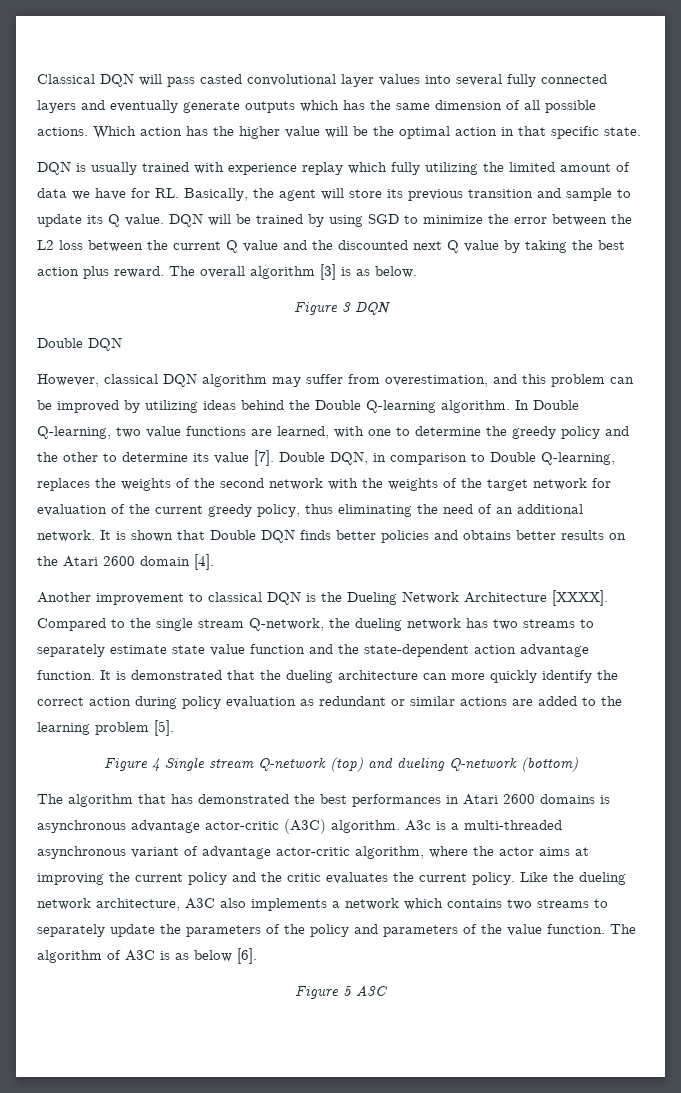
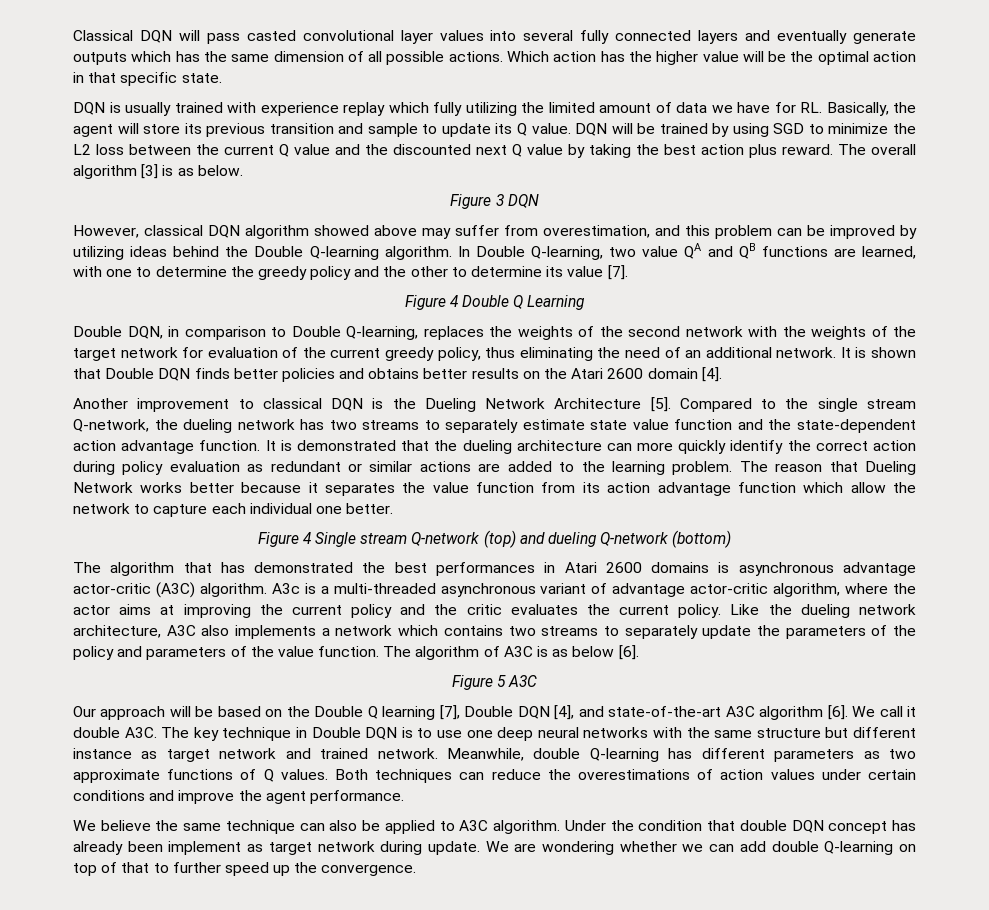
[514,214,632,226] error between the -> (916, 128) none
[37,337,122,351] // Double DQN -> (539, 201) none
(267, 380) none -> [314,225,417,236] showed above
(181, 432) none -> [684,243,756,259] QA and QB
(274, 458) none -> [404,295,586,310] // Figure 4 Double Q Learning //
[552,590,608,606] [XXXX]. -> [650,397,671,412] [5].
[95,720,174,736] problem [5]. -> [672,461,916,475] [73,482,916,496] [73,503,394,517] problem. The reason that Dueling Network works better because it separates the value function from its action advantage function which allow the network to capture each individual one better.
(388, 990) none -> [73,705,917,720] [73,727,917,741] [73,748,917,762] [73,769,917,783] [73,790,404,804] [73,820,916,834] [73,841,917,855] [73,862,417,876] // Our approach will be based on the Double Q learning [7], Double DQN [4], and state-of-the-art A3C algorithm [6]. We call it double A3C. The key technique in Double DQN is to use one deep neural networks with the same structure but different instance as target network and trained network. Meanwhile, double Q-learning has different parameters as two approximate functions of Q values. Both techniques can reduce the overestimations of action values under certain conditions and improve the agent performance. // We believe the same technique can also be applied to A3C algorithm. Under the condition that double DQN concept has already been implement as target network during update. We are wondering whether we can add double Q-learning on top of that to further speed up the convergence.

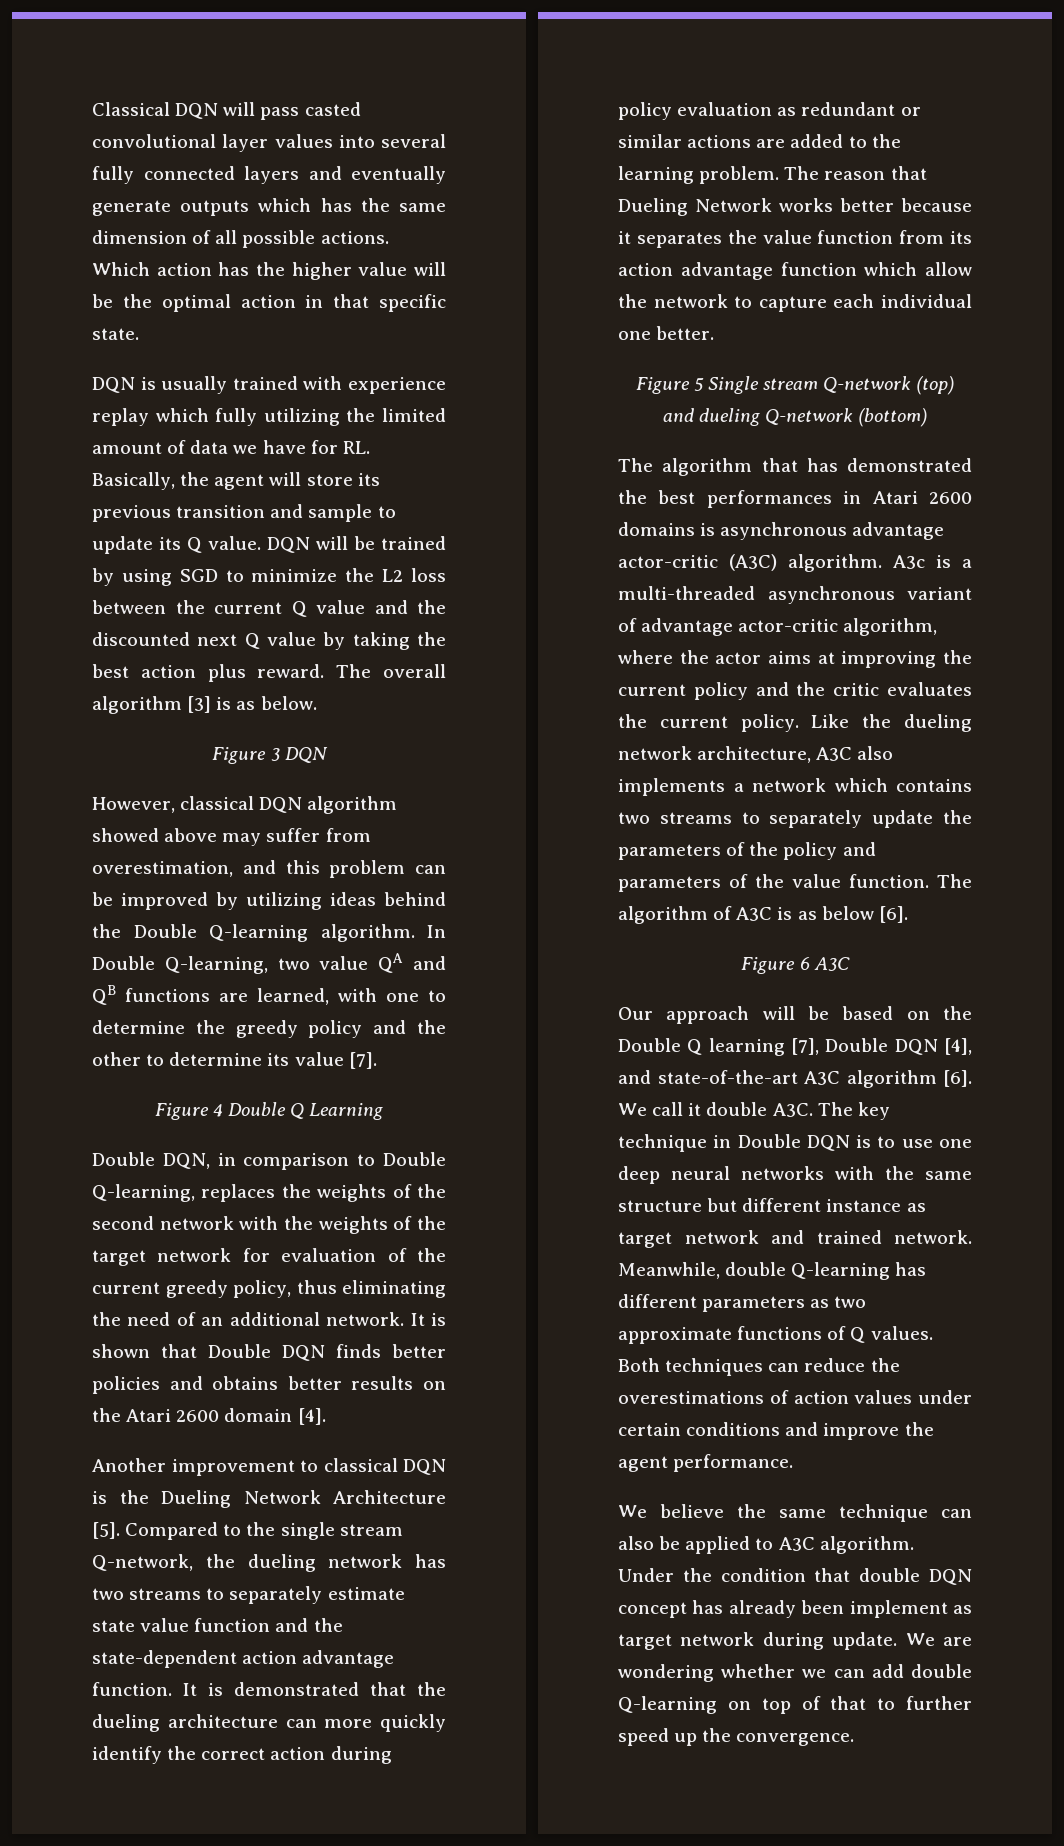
[302,532,311,544] 4 -> [693,378,704,391] 5
[497,675,506,687] 5 -> [799,957,810,970] 6

